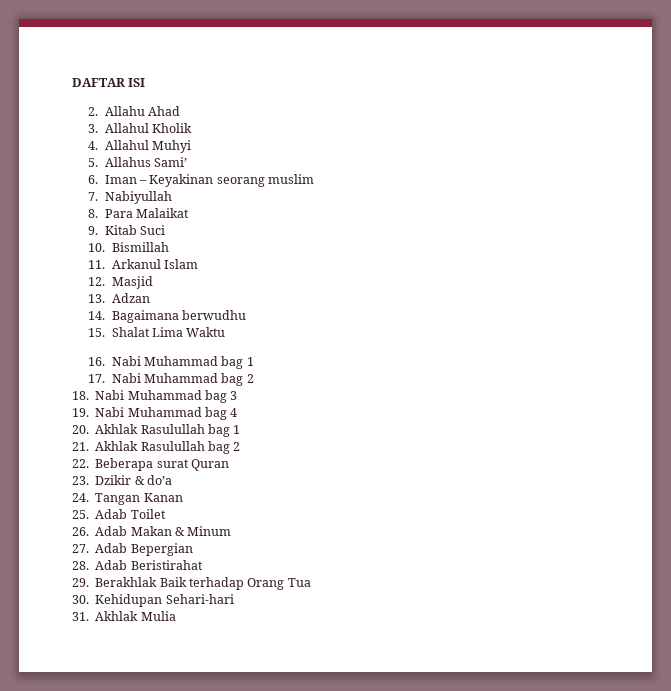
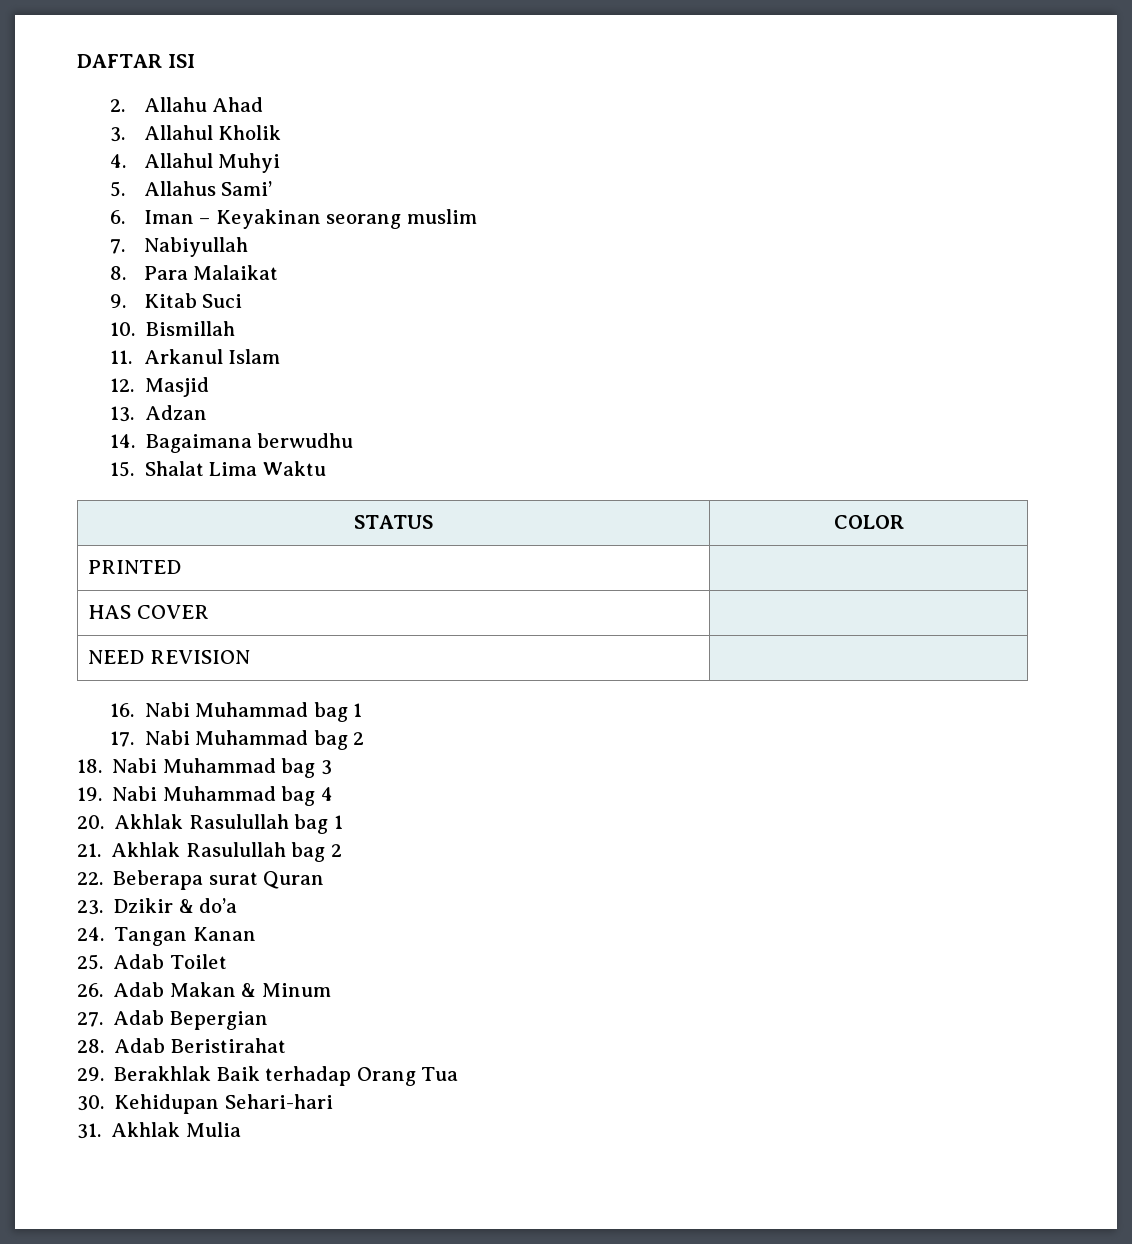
(226, 332) none -> [353,515,434,529] [833,515,904,529] [88,560,182,574] [88,605,210,619] [88,650,251,664] // STATUS | COLOR // PRINTED | // HAS COVER | // NEED REVISION |

